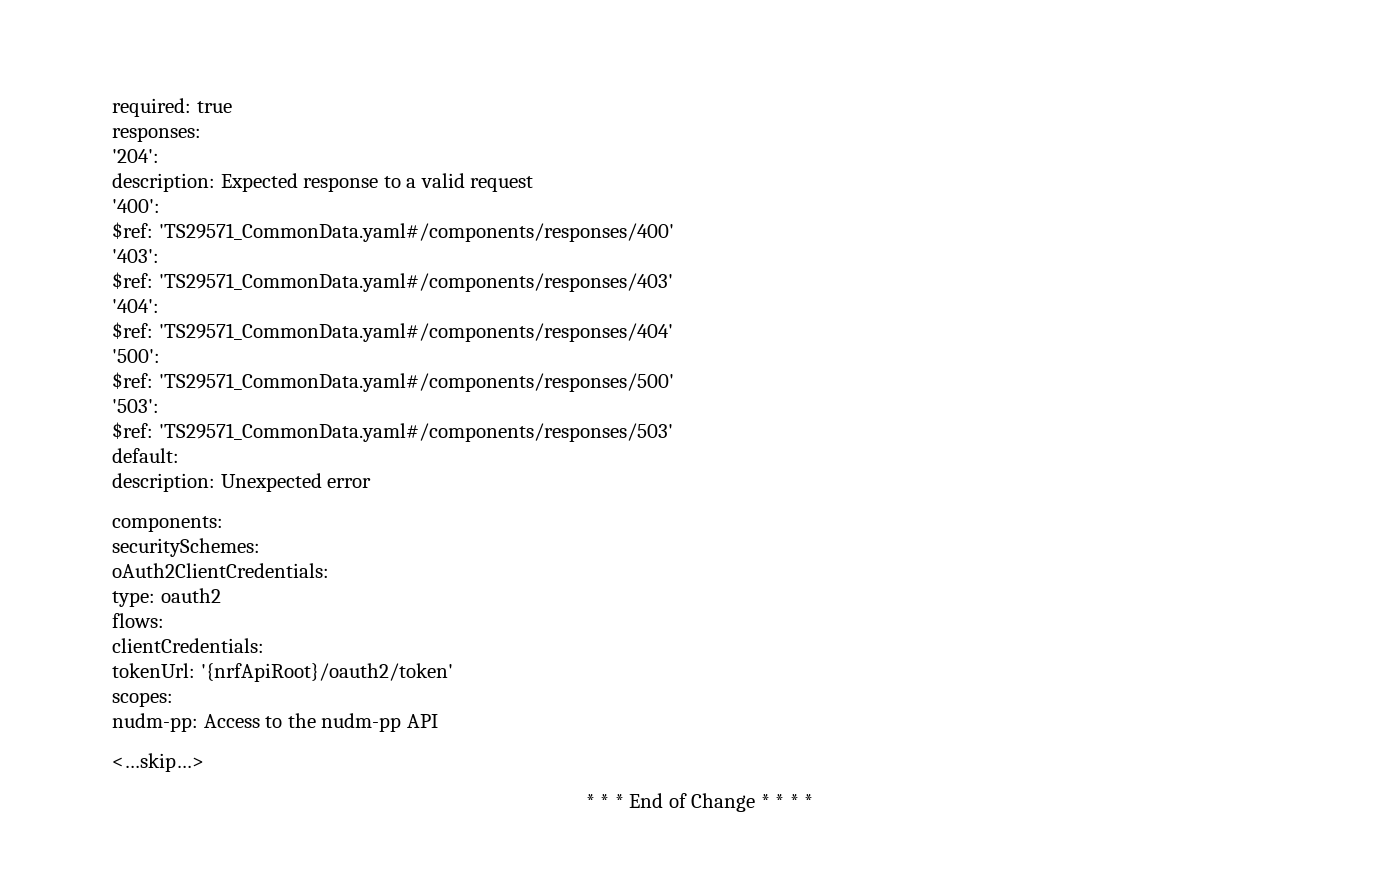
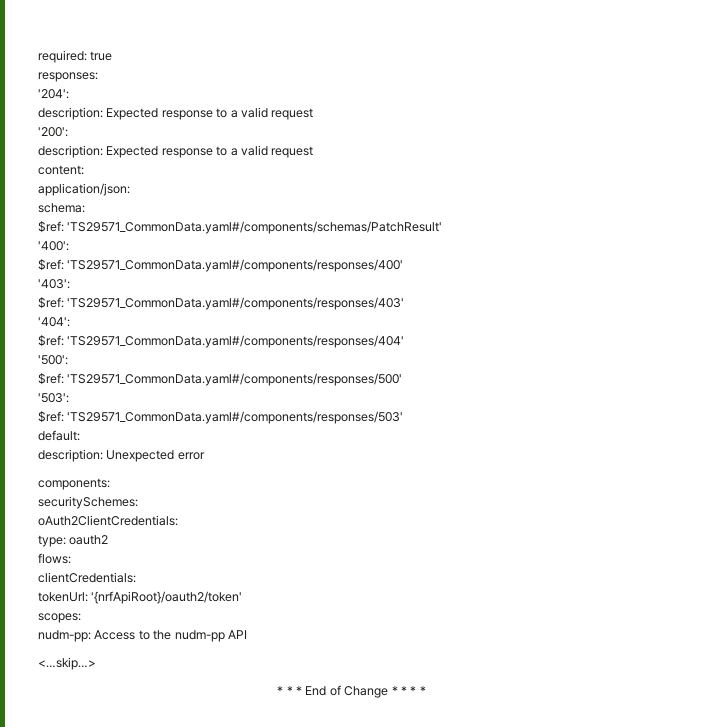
(534, 184) none -> [38,127,68,137] [38,145,314,158] [38,165,84,175] [38,183,130,196] [38,203,85,213] [38,221,443,234] // '200': // description: Expected response to a valid request // content: // application/json: // schema: // $ref: 'TS29571_CommonData.yaml#/components/schemas/PatchResult'

